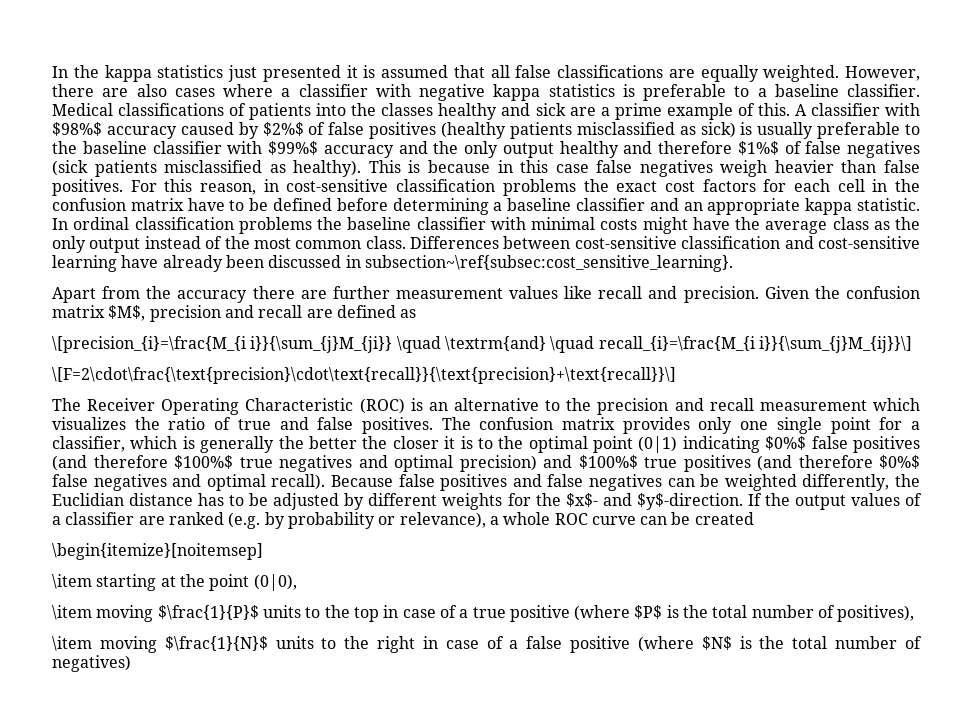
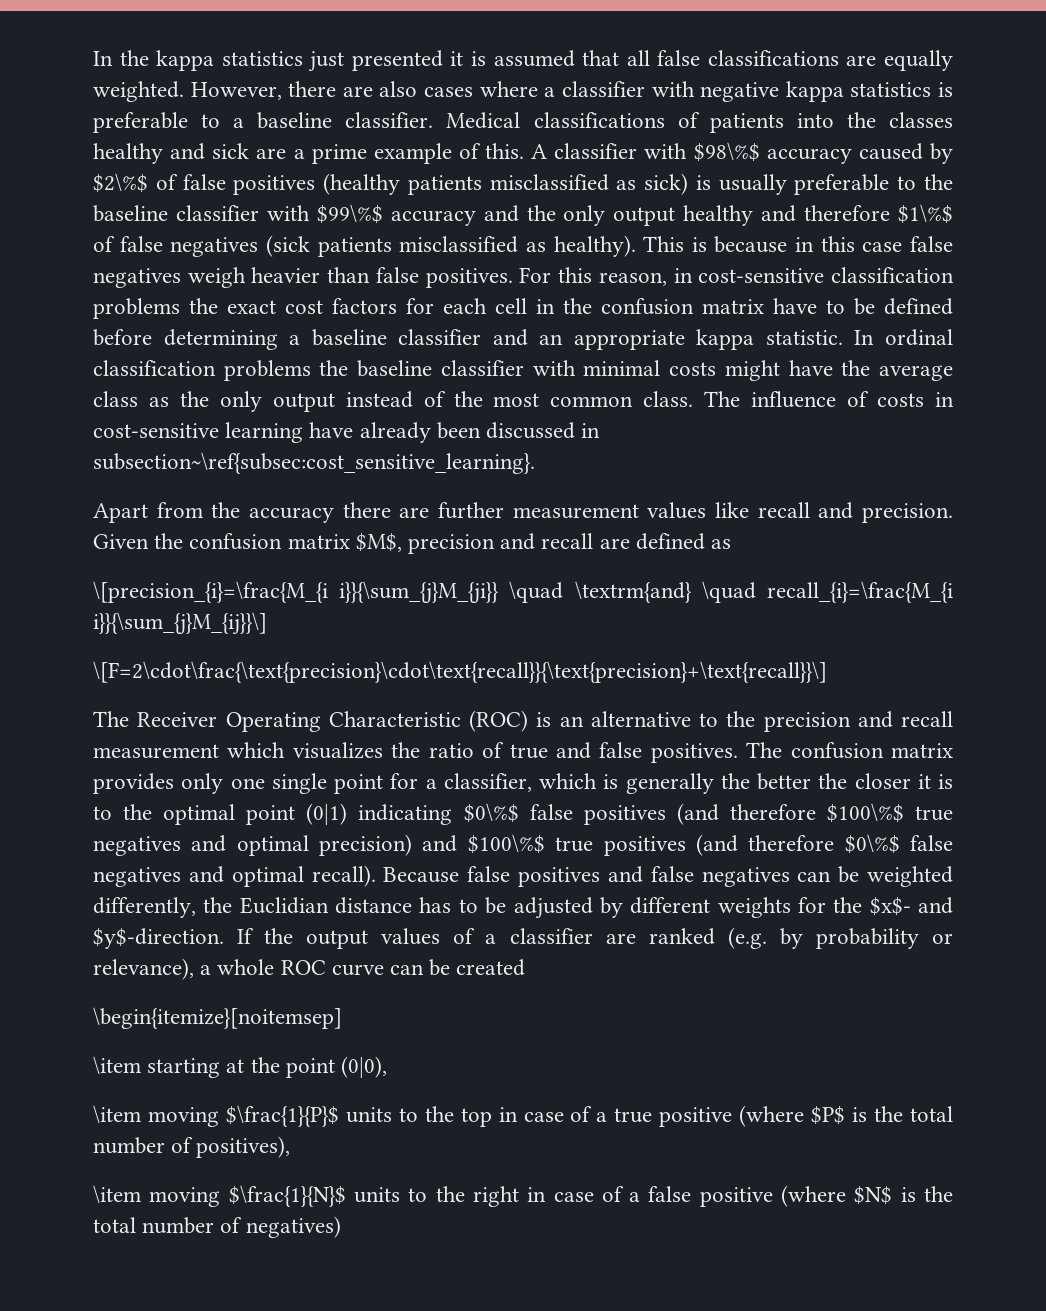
[52,122,102,136] $98%$ -> [693,142,760,162] $98\%$
[262,122,304,136] $2%$ -> [93,173,148,193] $2\%$
[268,141,318,155] $99%$ -> [316,204,383,224] $99\%$
[737,141,779,155] $1%$ -> [897,204,953,224] $1\%$
[410,236,814,249] Differences between cost-sensitive classification and -> [704,391,954,408] The influence of costs in
[765,436,807,450] $0%$ -> [463,803,519,823] $0\%$
[174,455,233,469] $100%$ -> [826,803,904,823] $100\%$
[578,455,638,469] $100%$ -> [467,834,545,854] $100\%$
[879,455,920,469] $0%$ -> [844,834,900,854] $0\%$

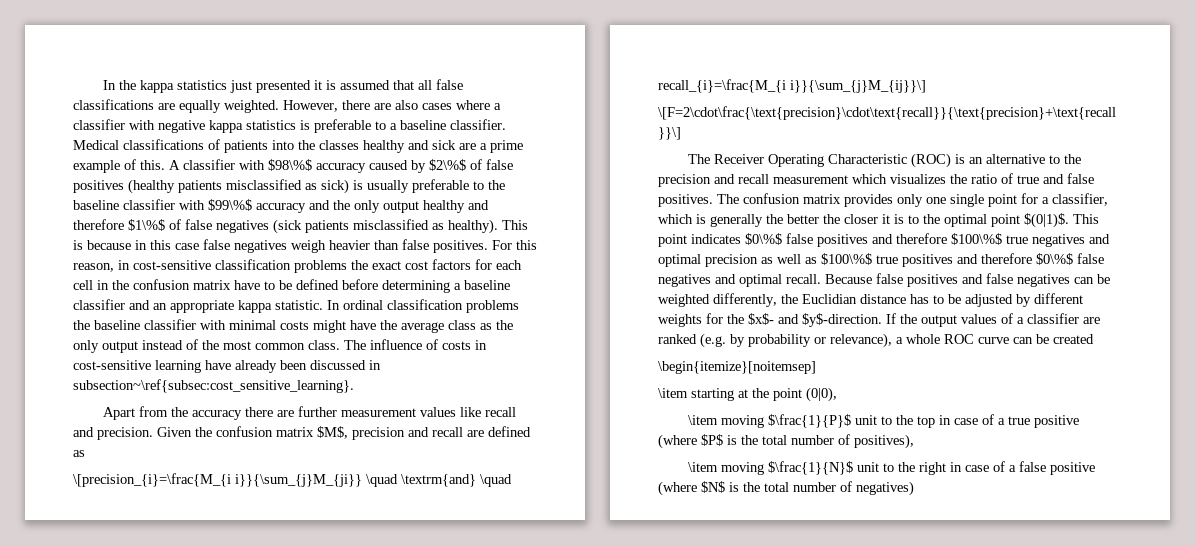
[306,803,453,825] (0|1) indicating -> [1024,213,1099,228] [658,234,741,247] $(0|1)$. This point indicates
[676,803,719,825] (and -> [872,234,893,244] and
[319,834,458,856] precision) and -> [705,254,817,267] precision as well as
[695,834,738,856] (and -> [957,254,978,264] and
[311,865,376,887] recall). -> [786,274,821,284] recall.
[345,1107,392,1123] units -> [855,415,878,425] unit
[353,1187,400,1203] units -> [857,462,880,472] unit

